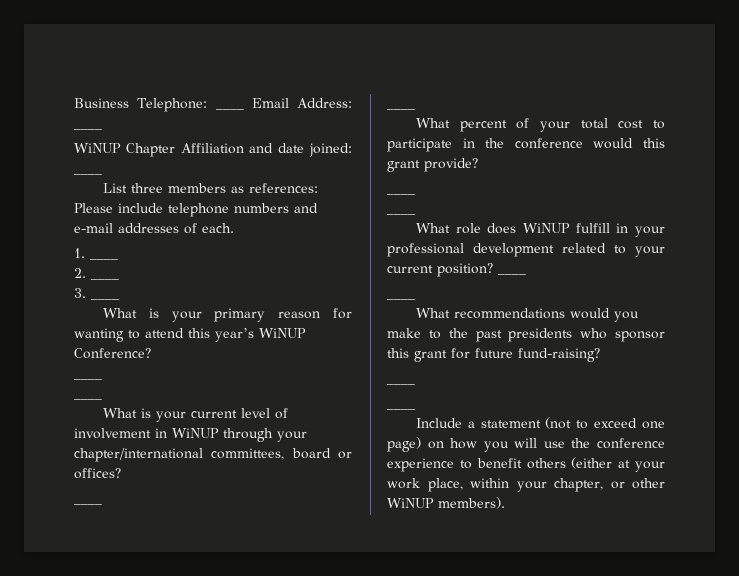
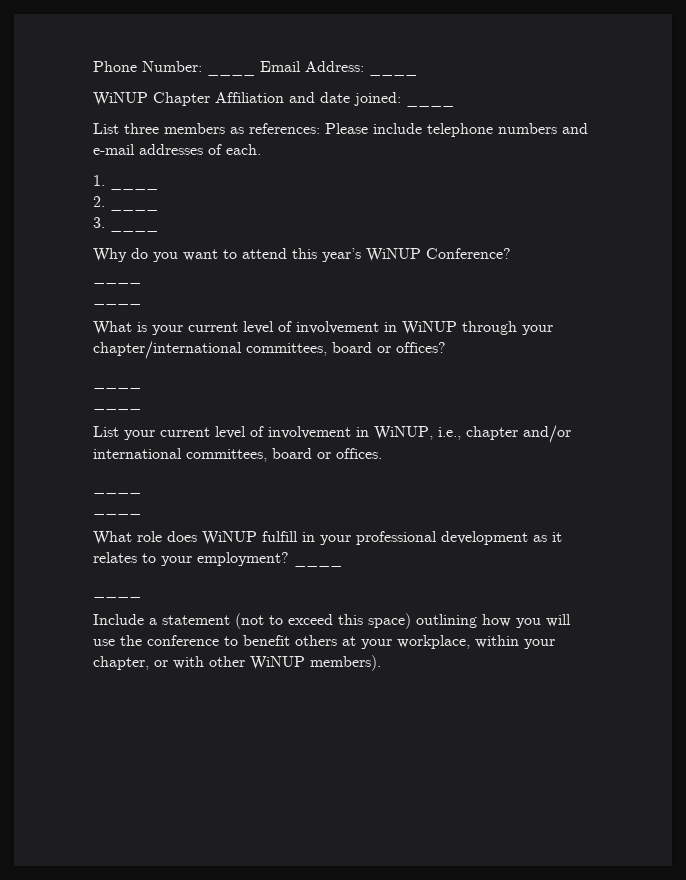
[74,98,208,112] Business Telephone: -> [93,61,202,72] Phone Number:
[102,308,352,322] [74,328,124,342] What is your primary reason for wanting -> [93,248,218,262] Why do you want
[415,118,665,132] [387,138,665,152] [387,158,478,172] What percent of your total cost to participate in the conference would this grant provide? -> [93,425,571,443] [93,448,382,462] List your current level of involvement in WiNUP, i.e., chapter and/or international committees, board or offices.
[562,243,665,257] [387,263,526,277] [387,298,415,300] [415,308,639,322] [387,328,665,342] [387,348,600,362] related to your current position? ____ // ____ // What recommendations would you make to the past presidents who sponsor this grant for future fund-raising? // -> [533,532,562,542] [93,552,289,566] as it relates to your employment?
[642,421,665,429] [387,437,444,452] one page) on -> [338,613,477,629] this space) outlining
[387,458,454,472] experience -> (219, 640) none
[571,457,613,469] (either -> (337, 640) none
[387,478,463,492] work place, -> [397,635,470,649] workplace,
(625, 485) none -> [173,656,204,669] with

